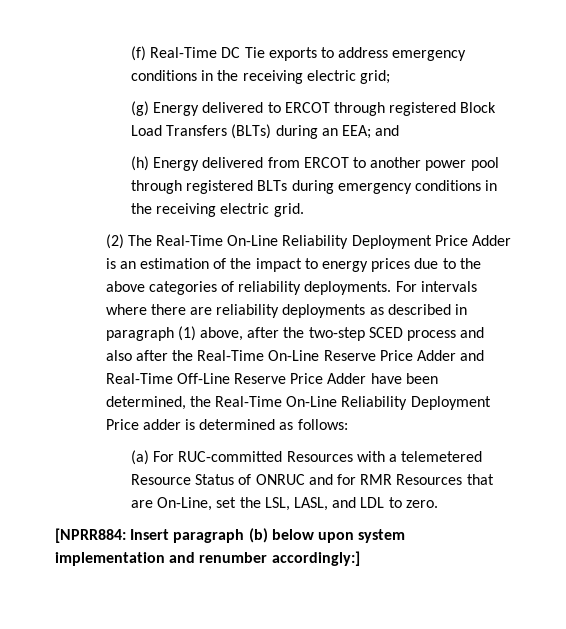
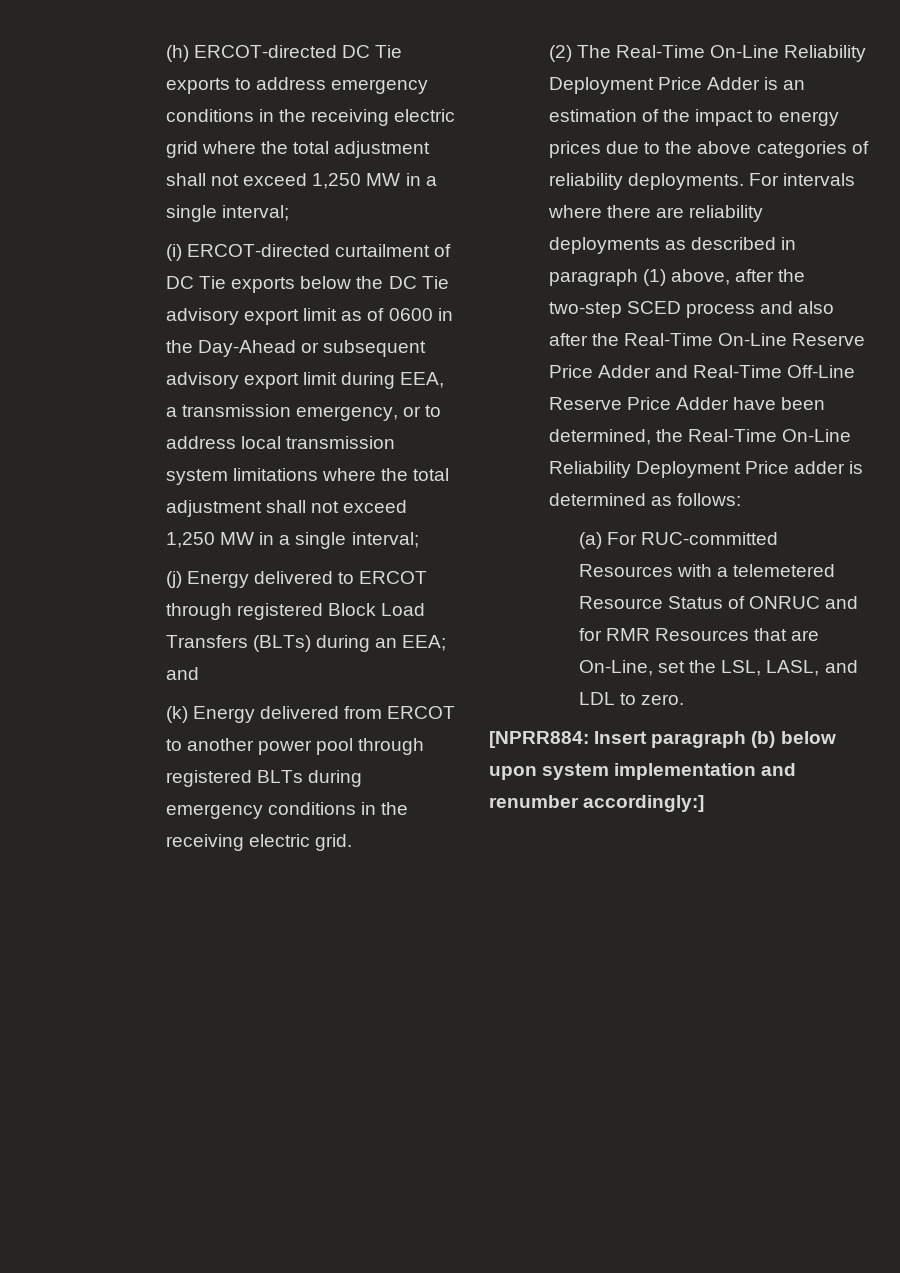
[131,46,218,61] (f) Real-Time -> [165,45,338,62] (h) ERCOT-directed
[359,70,390,84] [131,101,150,116] grid; // (g) -> [165,141,431,158] [165,173,437,189] [165,205,290,222] [165,244,452,261] [165,276,449,293] [165,308,453,325] [165,340,427,357] [165,372,445,389] [165,404,442,421] [165,436,396,449] [165,468,450,485] [165,500,408,517] [165,532,419,549] [165,571,182,588] grid where the total adjustment shall not exceed 1,250 MW in a single interval; // (i) ERCOT-directed curtailment of DC Tie exports below the DC Tie advisory export limit as of 0600 in the Day-Ahead or subsequent advisory export limit during EEA, a transmission emergency, or to address local transmission system limitations where the total adjustment shall not exceed 1,250 MW in a single interval; // (j)
[131,156,150,171] (h) -> [165,706,188,723] (k)

